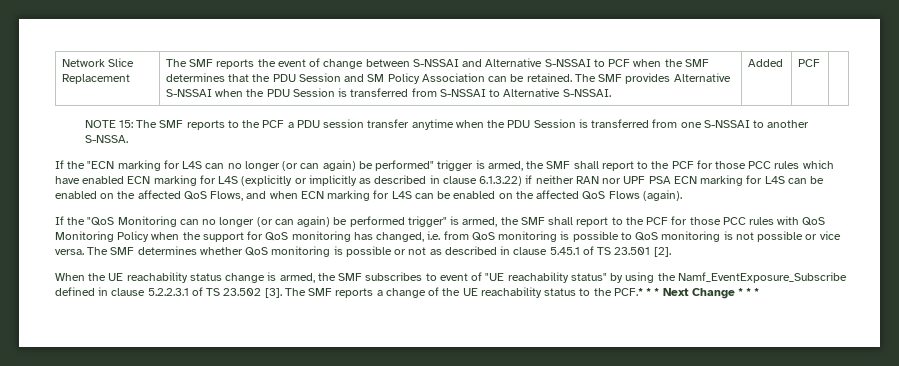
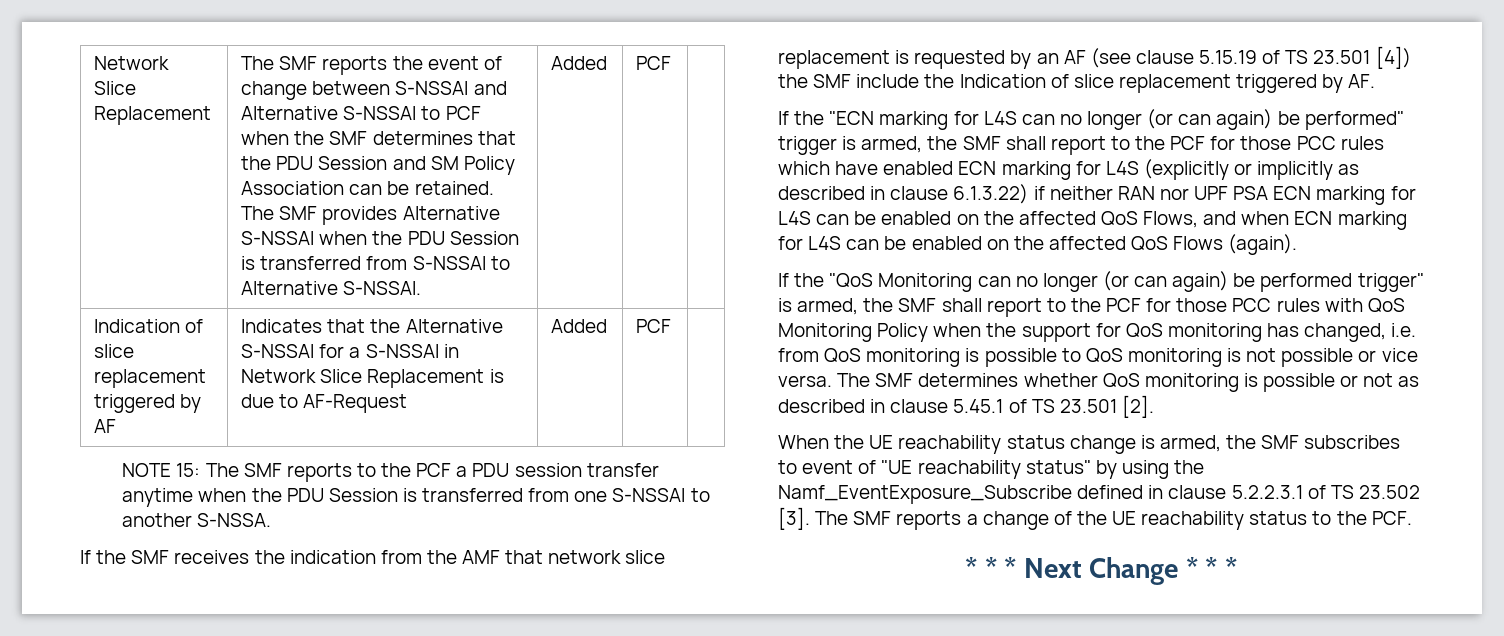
(820, 63) none -> [94,319,204,333] [94,344,135,358] [94,369,207,388] [94,394,202,413] [94,419,117,433] [241,319,503,333] [241,344,459,358] [241,369,504,388] [241,394,408,413] [551,319,608,333] [636,319,672,333] // Indication of slice replacement triggered by AF | Indicates that the Alternative S-NSSAI for a S-NSSAI in Network Slice Replacement is due to AF-Request | Added | PCF |
(128, 139) none -> [80,550,666,564] [778,46,1411,69] [778,74,1376,93] // If the SMF receives the indication from the AMF that network slice replacement is requested by an AF (see clause 5.15.19 of TS 23.501 [4]) the SMF include the Indication of slice replacement triggered by AF.
[613,288,643,296] PCF.* -> [1371,511,1412,525] [965,557,978,578] PCF. // *

